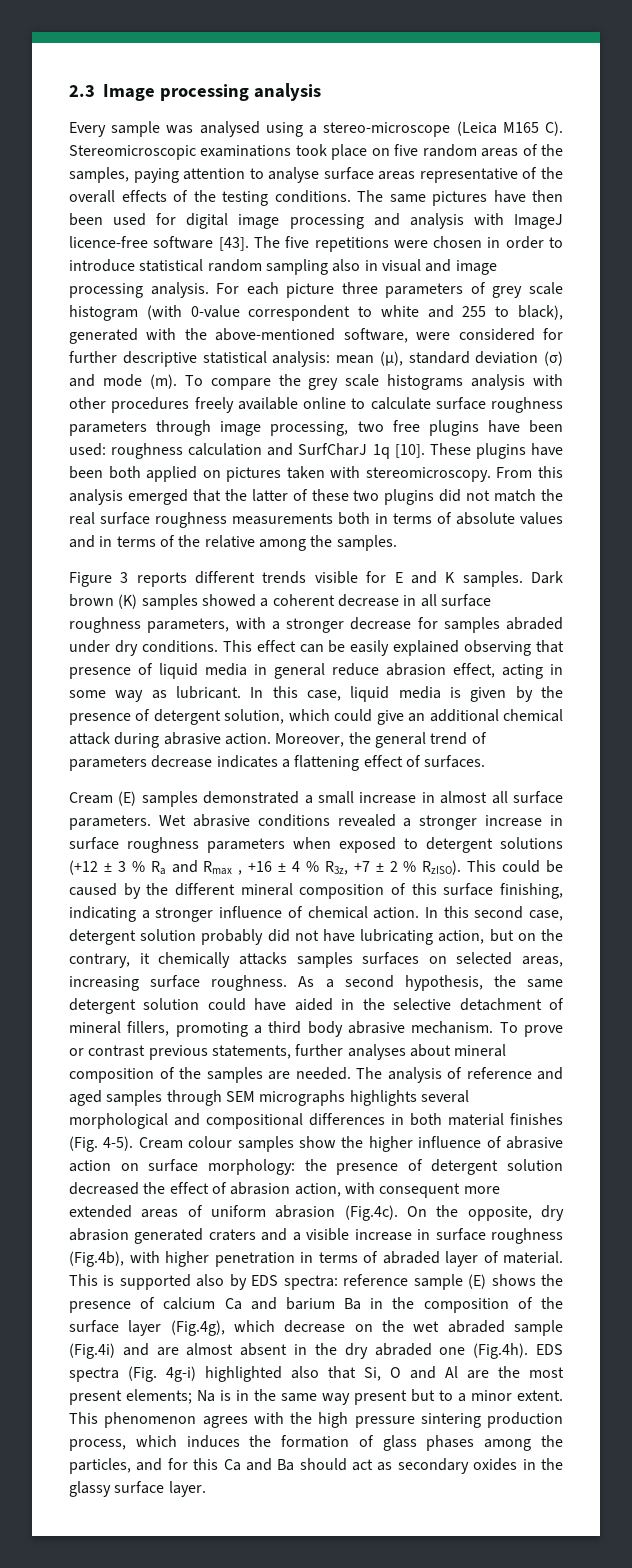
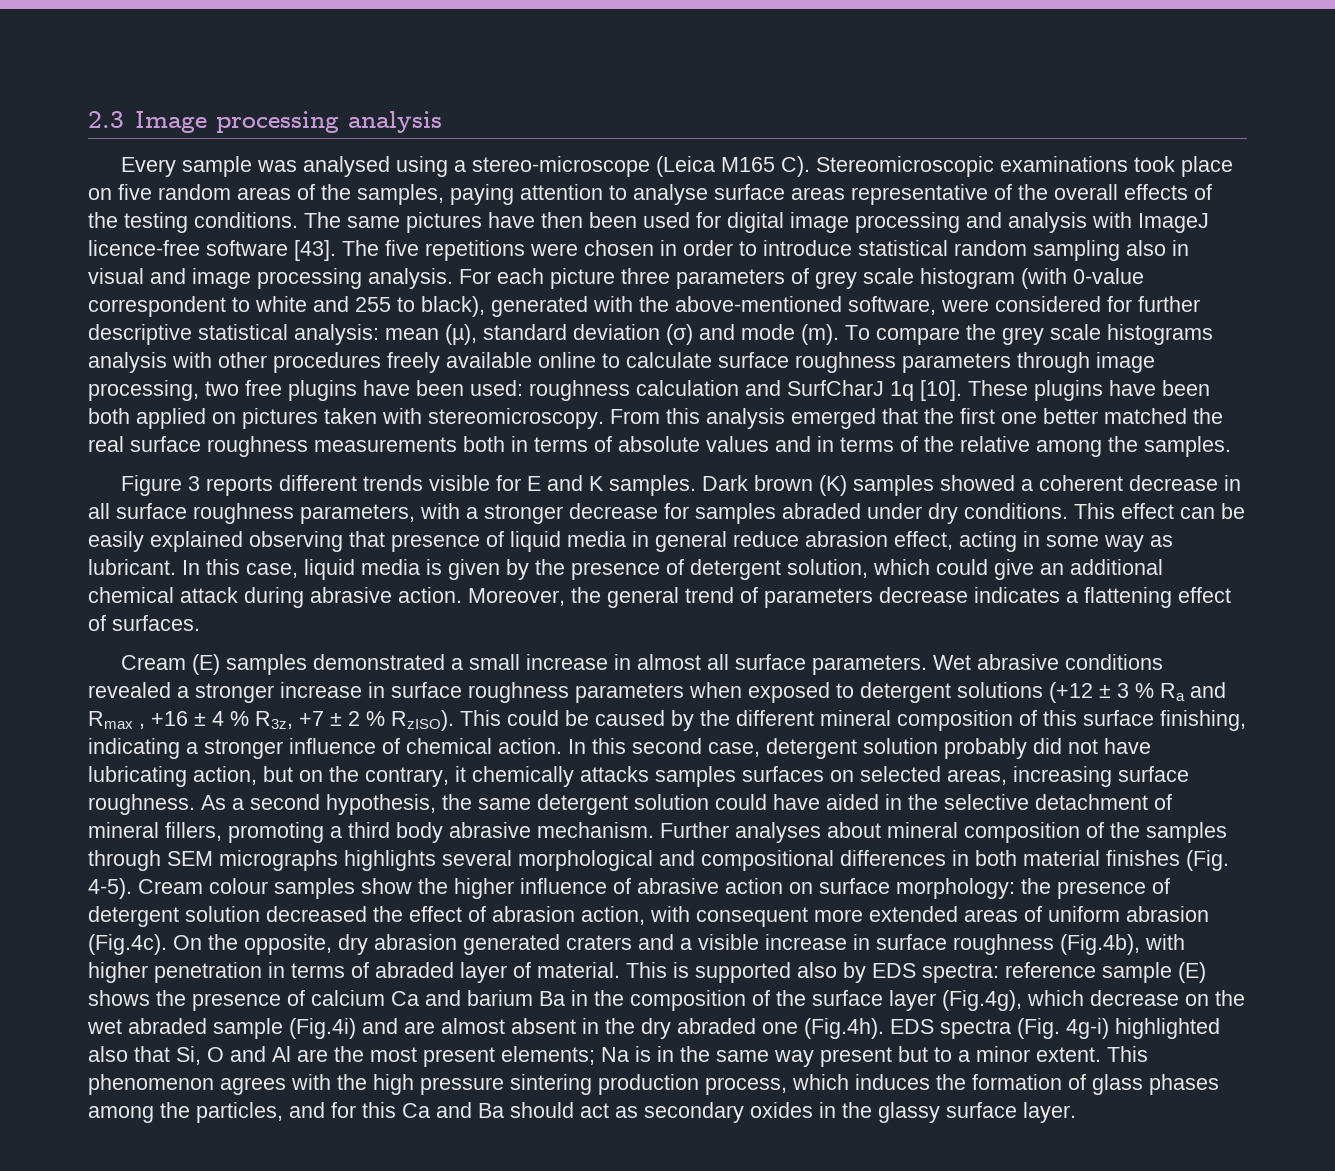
[251,489,537,505] latter of these two plugins did not match -> [960,408,1187,424] first one better matched
[499,1022,563,1037] [69,1044,344,1060] To prove or contrast previous statements, further -> [660,822,729,838] Further
[268,1067,563,1083] [69,1090,163,1106] are needed. The analysis of reference and aged samples -> (1227, 832) none

